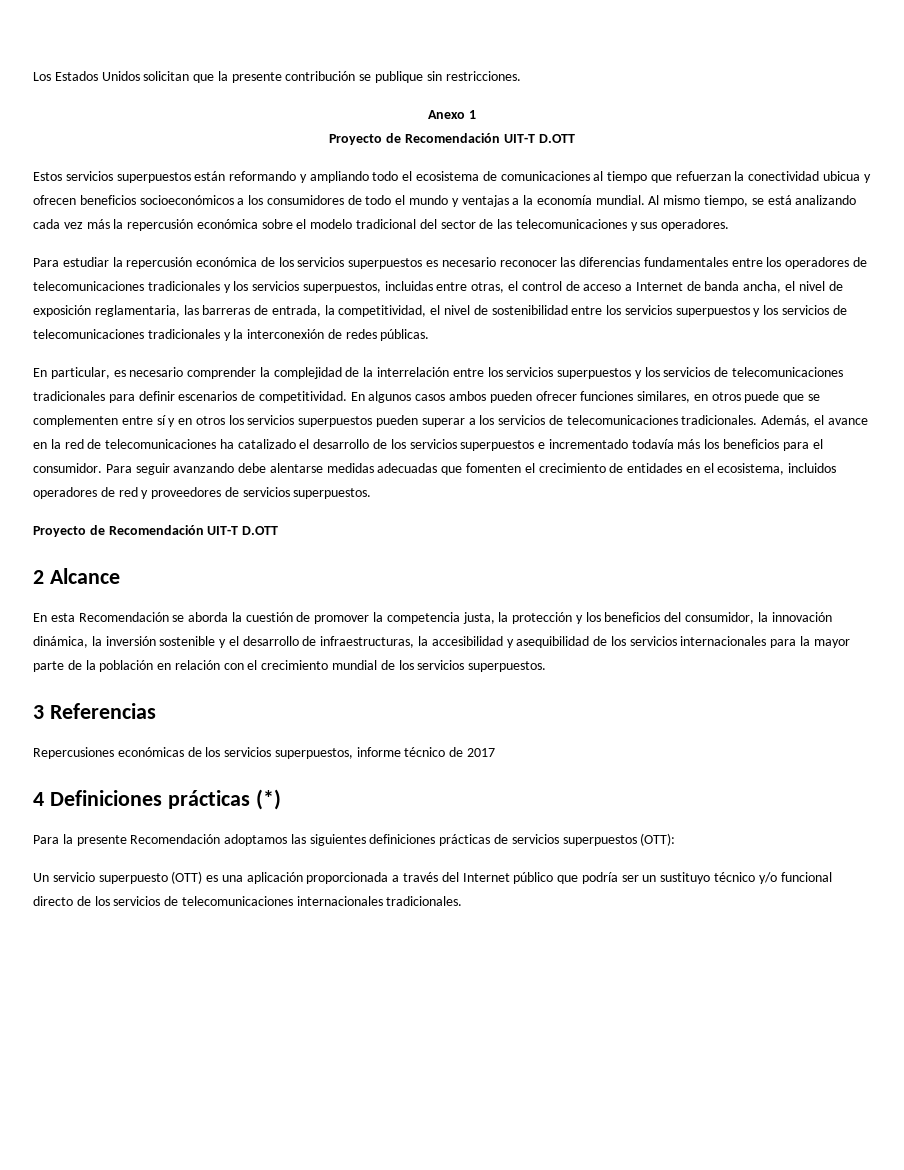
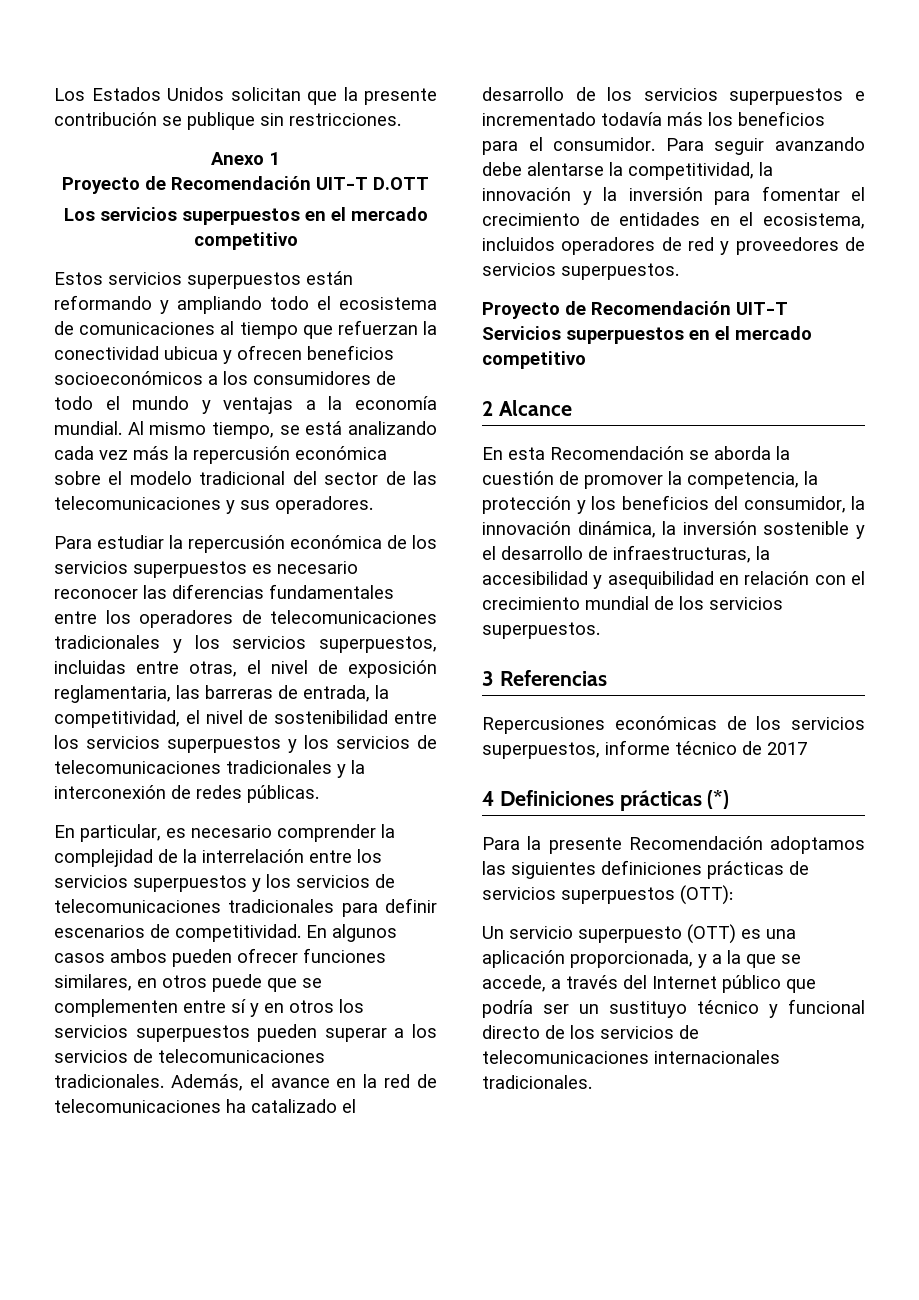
(575, 138) none -> [63,207,428,225] [193,232,298,250] // Los servicios superpuestos en el mercado competitivo
[521,281,796,293] control de acceso a Internet de banda ancha, el -> (261, 667) none
[326,463,522,475] medidas adecuadas que fomenten -> [609,162,773,180] [482,186,840,205] la competitividad, la innovación y la inversión para fomentar
[242,526,279,535] D.OTT -> [482,326,812,344] [482,351,586,369] Servicios superpuestos en el mercado competitivo
[386,612,495,624] competencia justa, -> [687,472,799,489] competencia,
[593,636,850,648] [33,660,154,672] de los servicios internacionales para la mayor parte de la población -> (714, 580) none
[306,872,389,884] proporcionada -> [570,950,801,968] [482,975,546,992] proporcionada, y a la que se accede,
[758,872,777,884] y/o -> [769,1004,778,1018] y

